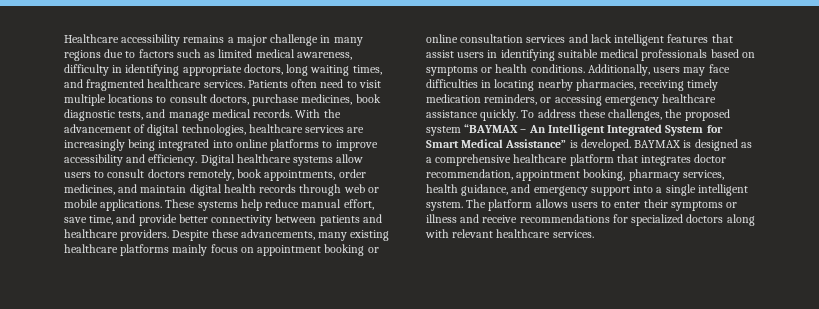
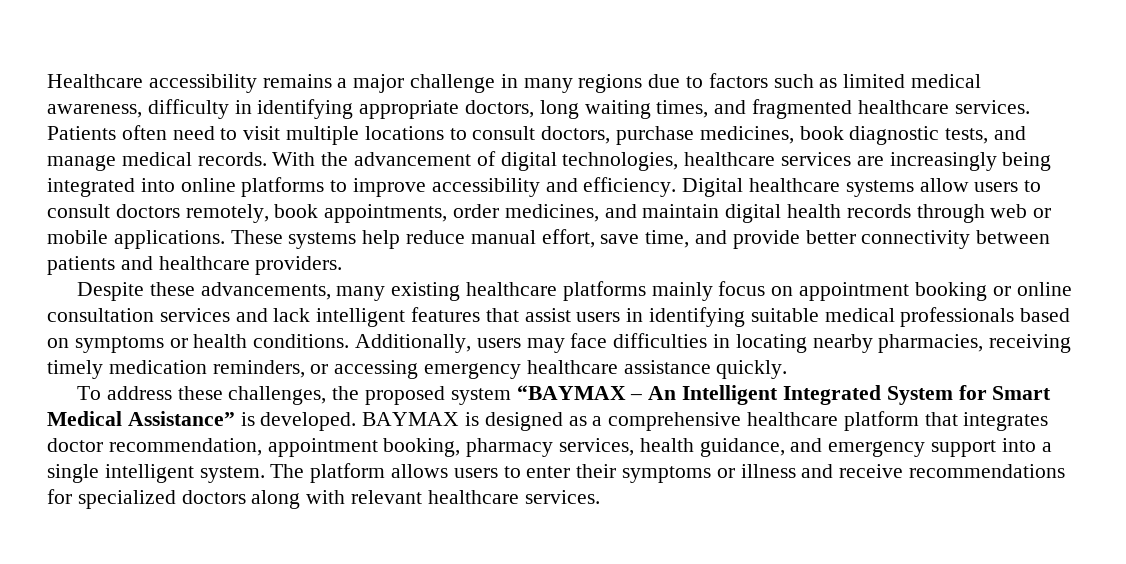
(170, 235) none -> (343, 265) //
(519, 115) none -> (788, 369) //

